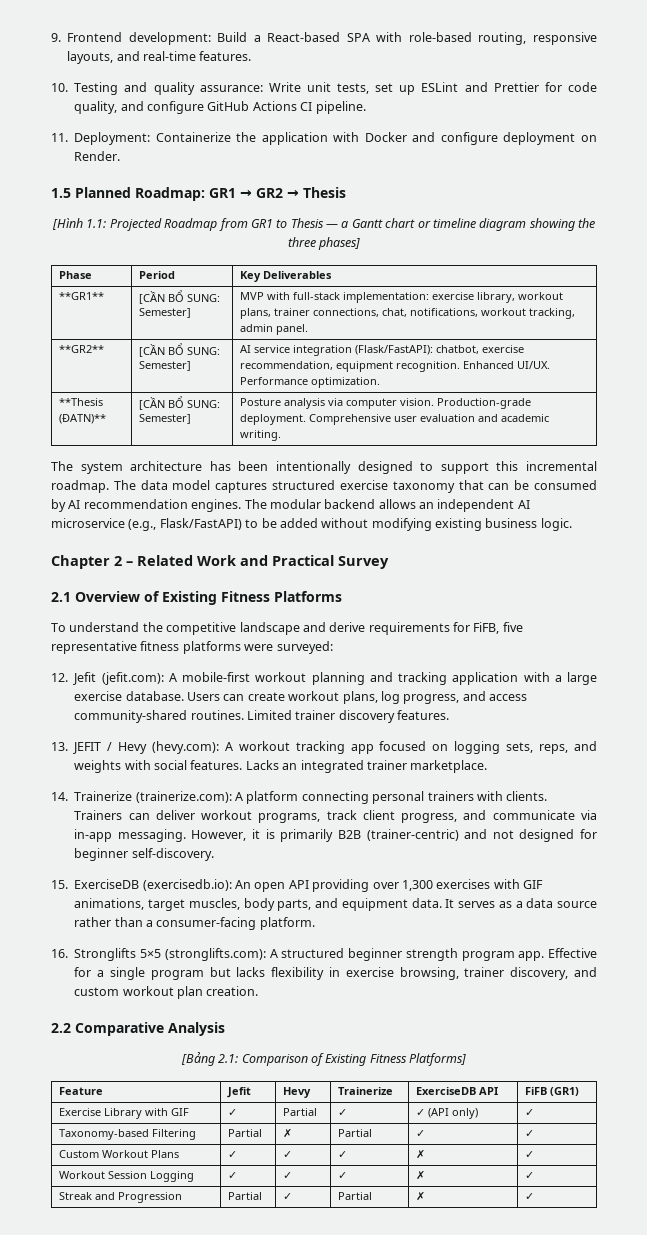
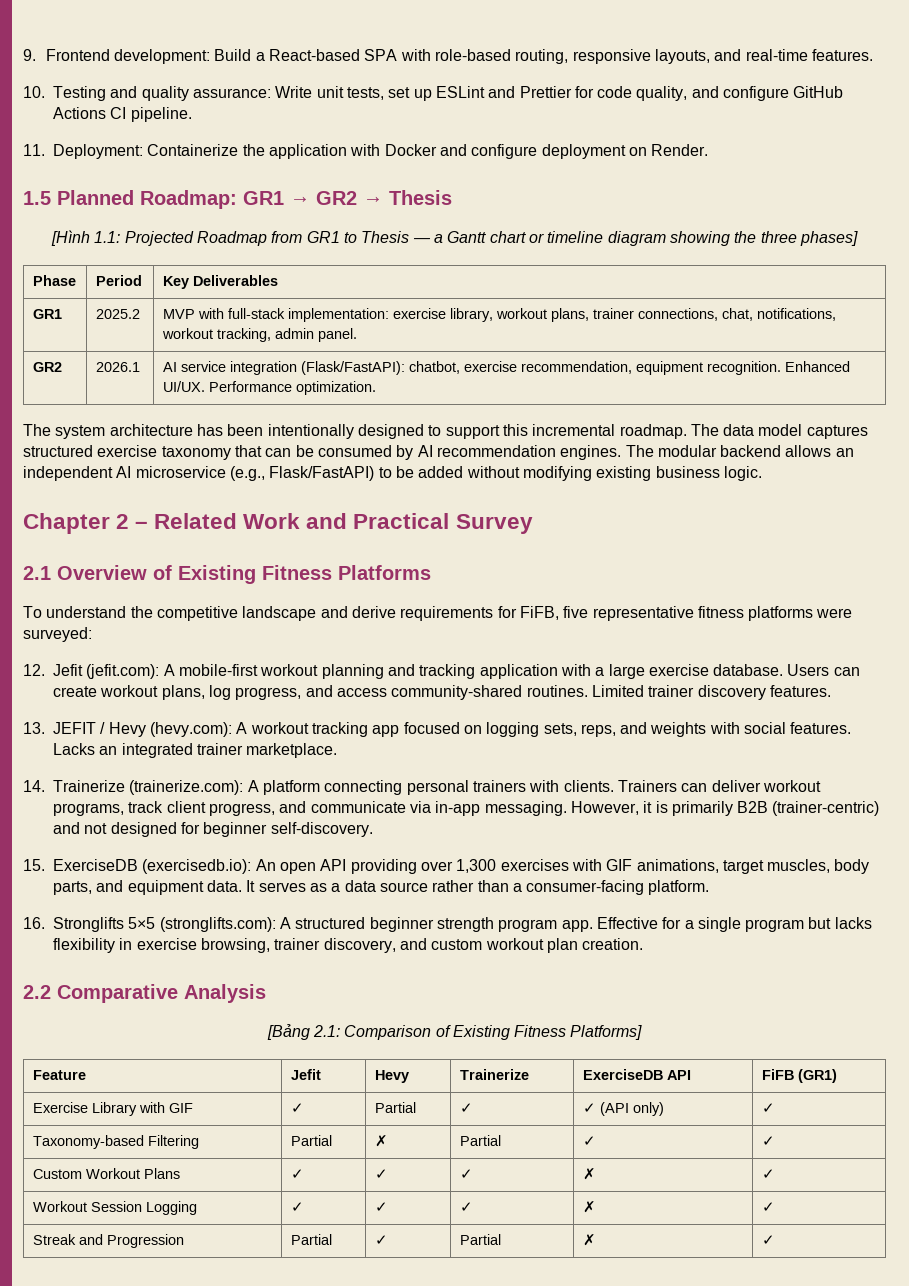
[58,292,104,300] [138,290,220,304] [138,308,191,318] **GR1** | [CẦN BỔ SUNG: Semester] -> [32,309,62,319] [95,309,140,319] GR1 | 2025.2
[58,345,104,353] [138,343,220,357] [138,361,191,371] **GR2** | [CẦN BỔ SUNG: Semester] -> [32,362,62,372] [95,362,140,372] GR2 | 2026.1
[58,398,103,406] [58,414,106,424] [138,396,220,410] [138,414,191,424] [239,398,531,409] [239,414,549,425] [239,430,281,441] // **Thesis (ĐATN)** | [CẦN BỔ SUNG: Semester] | Posture analysis via computer vision. Production-grade deployment. Comprehensive user evaluation and academic writing. -> (376, 388) none

